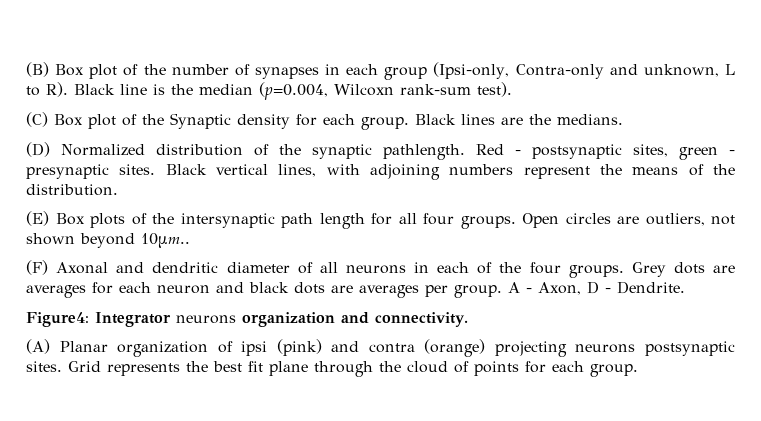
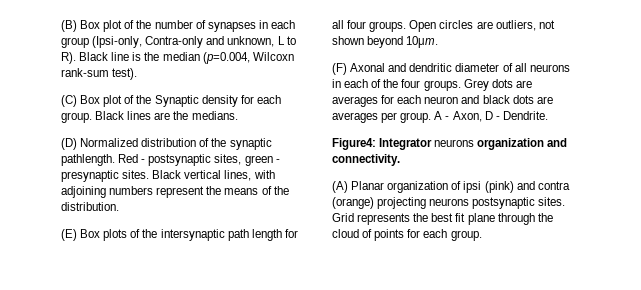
[141,233,190,248] 10μm.. -> [406,36,439,48] 10μm.

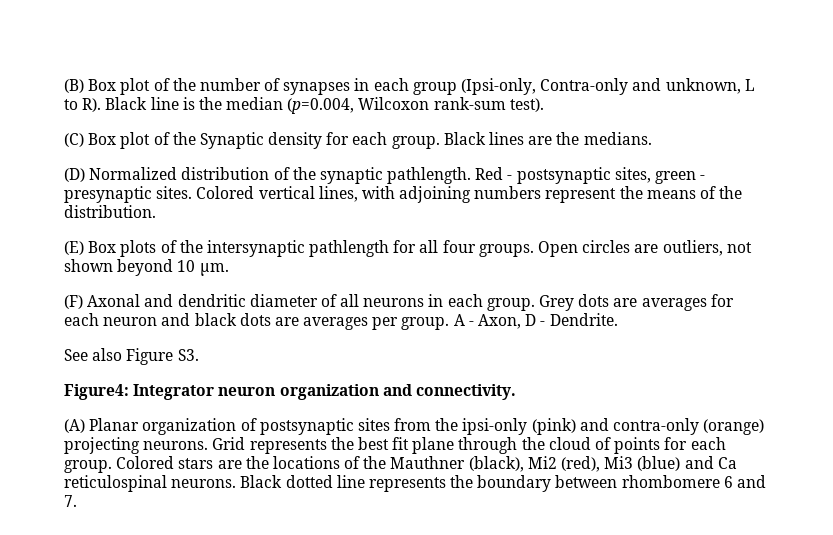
[252,52,294,61] Wilcoxn -> [358,97,430,110] Wilcoxon
[152,170,182,179] Black -> [196,186,255,199] Colored
[227,229,282,241] path length -> [309,240,390,257] pathlength
[406,36,439,48] 10μm. -> [177,260,229,276] 10 µm.
[371,79,461,91] of the four groups. -> [486,298,535,311] group.
(548, 115) none -> [64,348,199,365] // See also Figure S3.
[434,139,475,147] neurons -> [218,387,276,396] neuron
[463,181,482,193] ipsi -> [259,418,528,435] postsynaptic sites from the ipsi-only
[537,181,570,190] contra -> [613,418,700,435] contra-only
[429,197,566,209] neurons postsynaptic sites. -> [143,441,209,450] neurons.
(482, 235) none -> [116,456,737,472] [64,475,767,492] [64,495,77,507] Colored stars are the locations of the Mauthner (black), Mi2 (red), Mi3 (blue) and Ca reticulospinal neurons. Black dotted line represents the boundary between rhombomere 6 and 7.

